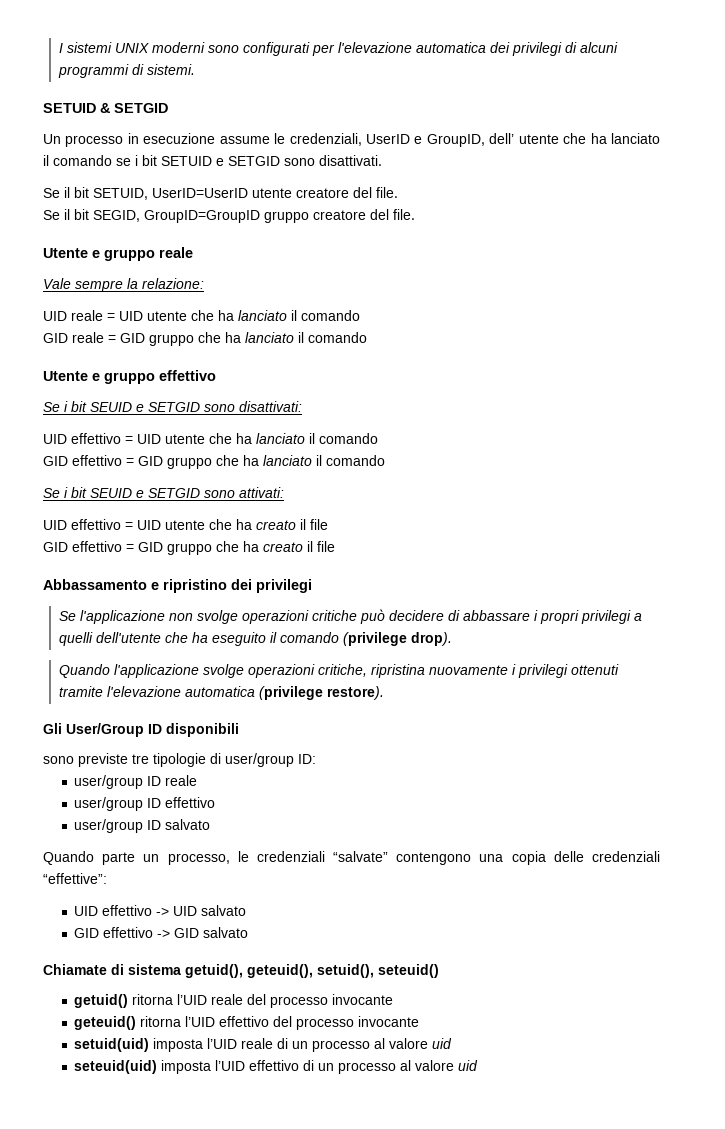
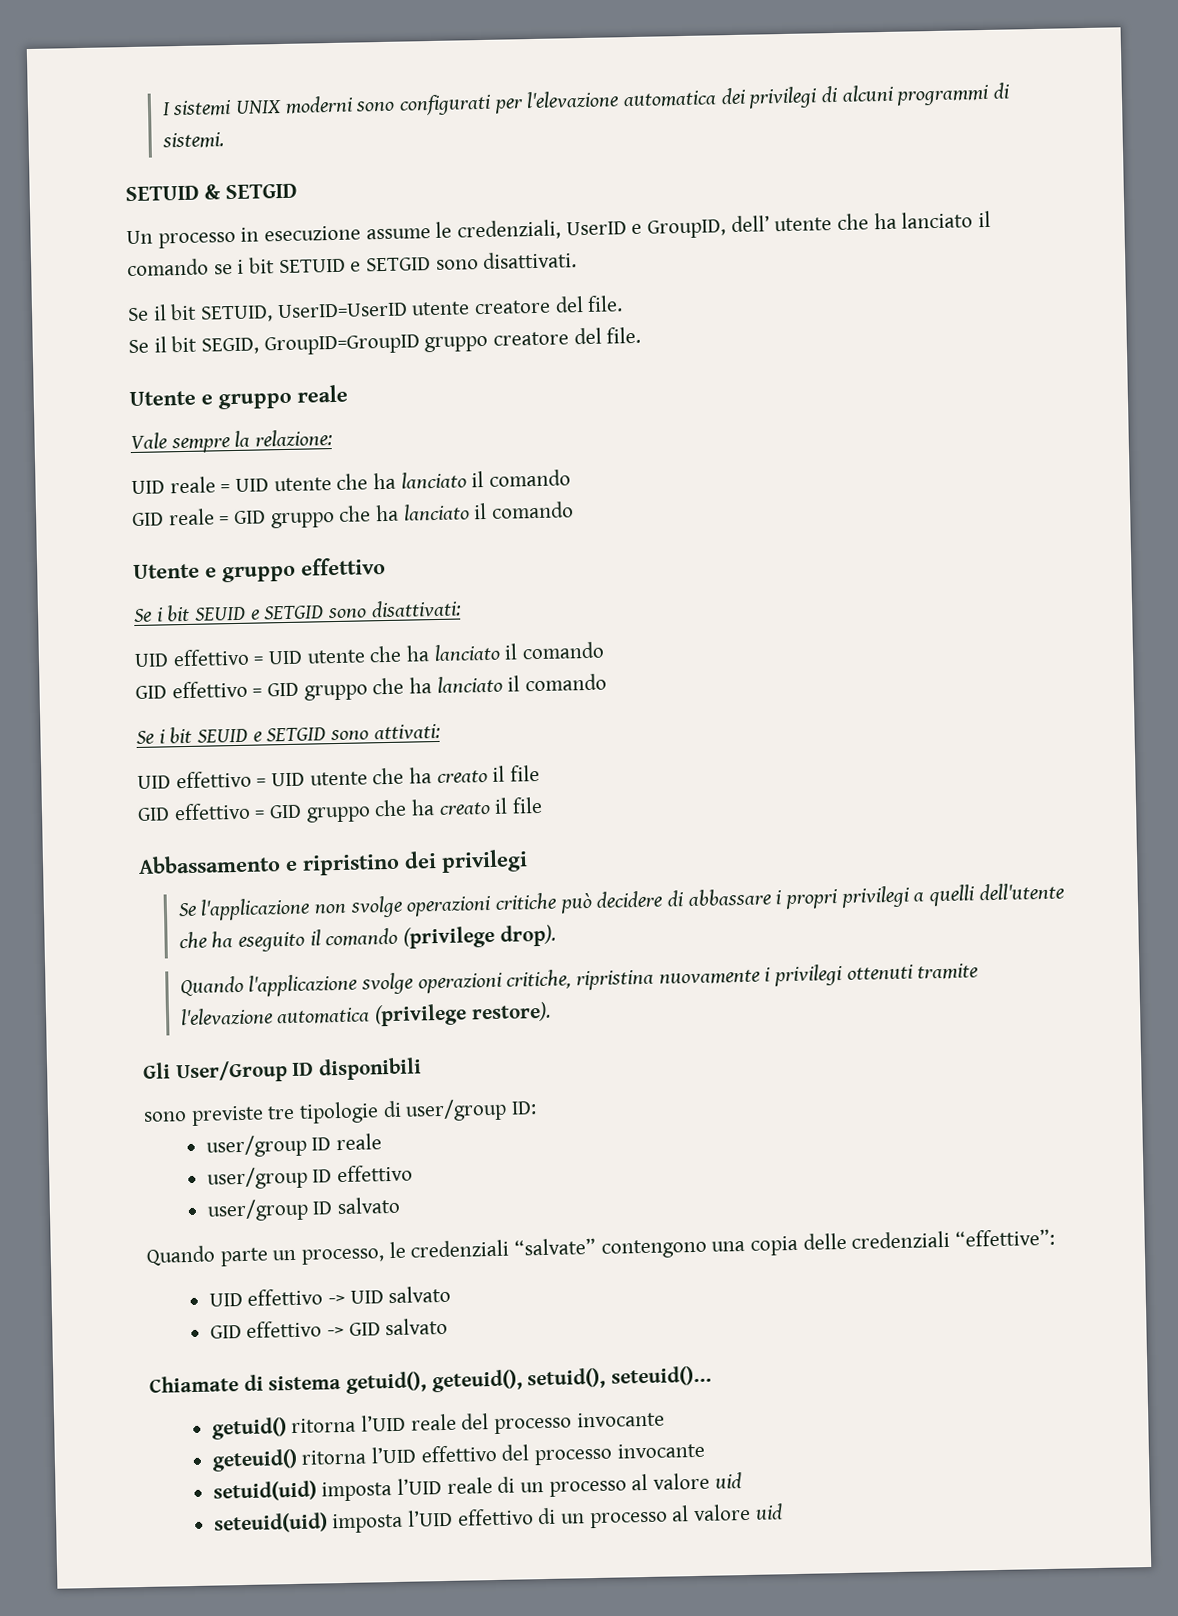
[378,964,439,978] seteuid() -> [611,1365,713,1387] seteuid()...

